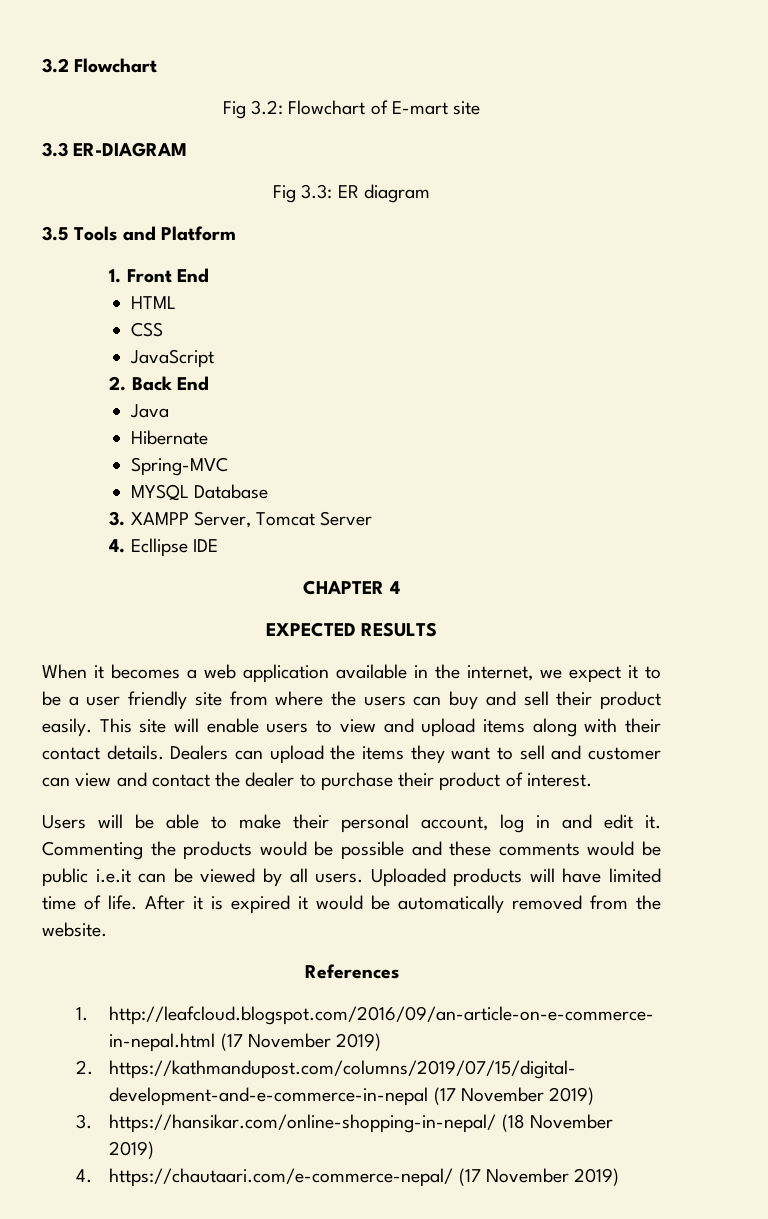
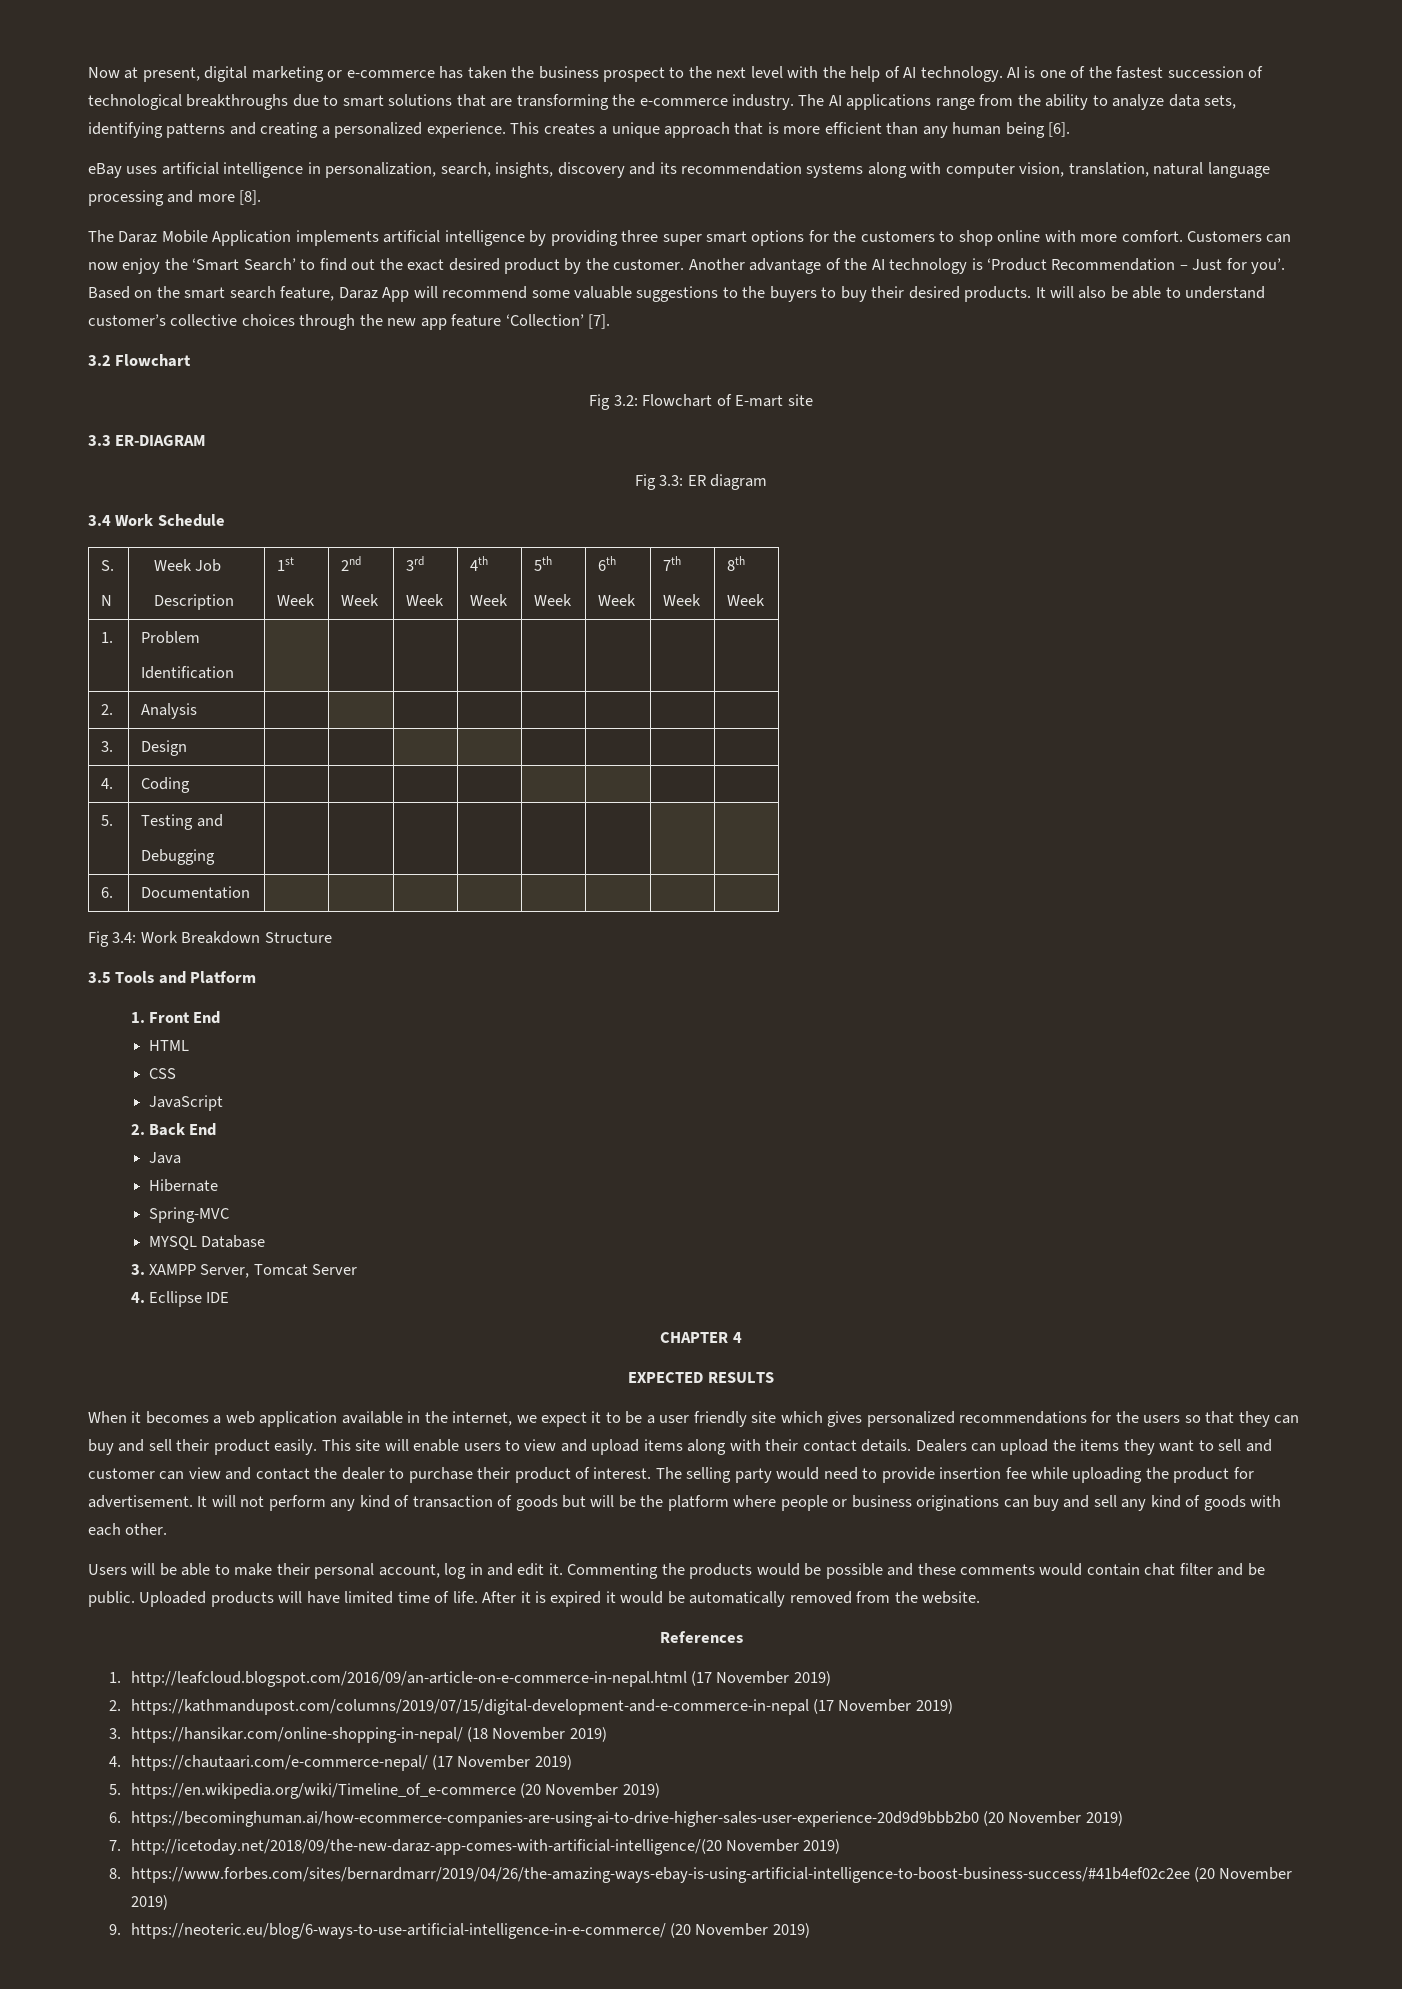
(42, 65) none -> [88,66,1264,82] [88,94,1237,110] [88,122,1071,138] [88,162,1270,178] [88,190,262,206] [88,230,1292,246] [88,258,1286,274] [88,286,1266,302] [88,314,611,330] Now at present, digital marketing or e-commerce has taken the business prospect to the next level with the help of AI technology. AI is one of the fastest succession of technological breakthroughs due to smart solutions that are transforming the e-commerce industry. The AI applications range from the ability to analyze data sets, identifying patterns and creating a personalized experience. This creates a unique approach that is more efficient than any human being [6]. // eBay uses artificial intelligence in personalization, search, insights, discovery and its recommendation systems along with computer vision, translation, natural language processing and more [8]. // The Daraz Mobile Application implements artificial intelligence by providing three super smart options for the customers to shop online with more comfort. Customers can now enjoy the ‘Smart Search’ to find out the exact desired product by the customer. Another advantage of the AI technology is ‘Product Recommendation – Just for you’. Based on the smart search feature, Daraz App will recommend some valuable suggestions to the buyers to buy their desired products. It will also be able to understand customer’s collective choices through the new app feature ‘Collection’ [7]. //
(430, 193) none -> [88,514,225,527] [101,560,115,571] [101,595,113,606] [153,559,222,572] [153,594,234,610] [277,557,295,571] [277,594,316,606] [341,556,362,571] [341,594,380,606] [406,556,425,571] [406,594,445,606] [470,556,489,571] [470,594,509,606] [534,556,553,571] [534,594,573,606] [598,556,617,571] [598,594,637,606] [663,556,682,571] [663,594,702,606] [727,556,746,571] [727,594,766,606] [101,632,114,643] [141,631,201,644] [141,666,235,679] [101,704,114,715] [141,703,198,719] [101,741,114,752] [141,740,188,756] [101,778,114,789] [141,777,191,793] [101,815,114,826] [141,814,223,830] [141,849,216,865] [101,887,114,898] [141,886,251,899] [88,931,332,947] // 3.4 Work Schedule // S. // N | Week Job // Description | 1st // Week | 2nd // Week | 3rd // Week | 4th // Week | 5th // Week | 6th // Week | 7th // Week | 8th // Week // 1. | Problem // Identification | | | | | | | | // 2. | Analysis | | | | | | | | // 3. | Design | | | | | | | | // 4. | Coding | | | | | | | | // 5. | Testing and // Debugging | | | | | | | | // 6. | Documentation | | | | | | | | // Fig 3.4: Work Breakdown Structure
[229,691,406,706] from where the users -> [780,1411,1270,1427] which gives personalized recommendations for the users so that they
(592, 780) none -> [655,1467,1254,1483] [88,1495,1282,1511] [88,1523,168,1536] The selling party would need to provide insertion fee while uploading the product for advertisement. It will not perform any kind of transaction of goods but will be the platform where people or business originations can buy and sell any kind of goods with each other.
[642,841,662,856] [42,868,364,887] be public i.e.it can be viewed by all users. -> [1086,1563,1265,1576] [88,1591,135,1607] contain chat filter and be public.
(620, 1177) none -> [109,1783,660,1799] [109,1811,1123,1827] [109,1839,841,1855] [109,1867,1293,1883] [130,1895,168,1910] [109,1923,810,1939] // 5. https://en.wikipedia.org/wiki/Timeline_of_e-commerce (20 November 2019) // 6. https://becominghuman.ai/how-ecommerce-companies-are-using-ai-to-drive-higher-sales-user-experience-20d9d9bbb2b0 (20 November 2019) // 7. http://icetoday.net/2018/09/the-new-daraz-app-comes-with-artificial-intelligence/(20 November 2019) // 8. https://www.forbes.com/sites/bernardmarr/2019/04/26/the-amazing-ways-ebay-is-using-artificial-intelligence-to-boost-business-success/#41b4ef02c2ee (20 November 2019) // 9. https://neoteric.eu/blog/6-ways-to-use-artificial-intelligence-in-e-commerce/ (20 November 2019)

